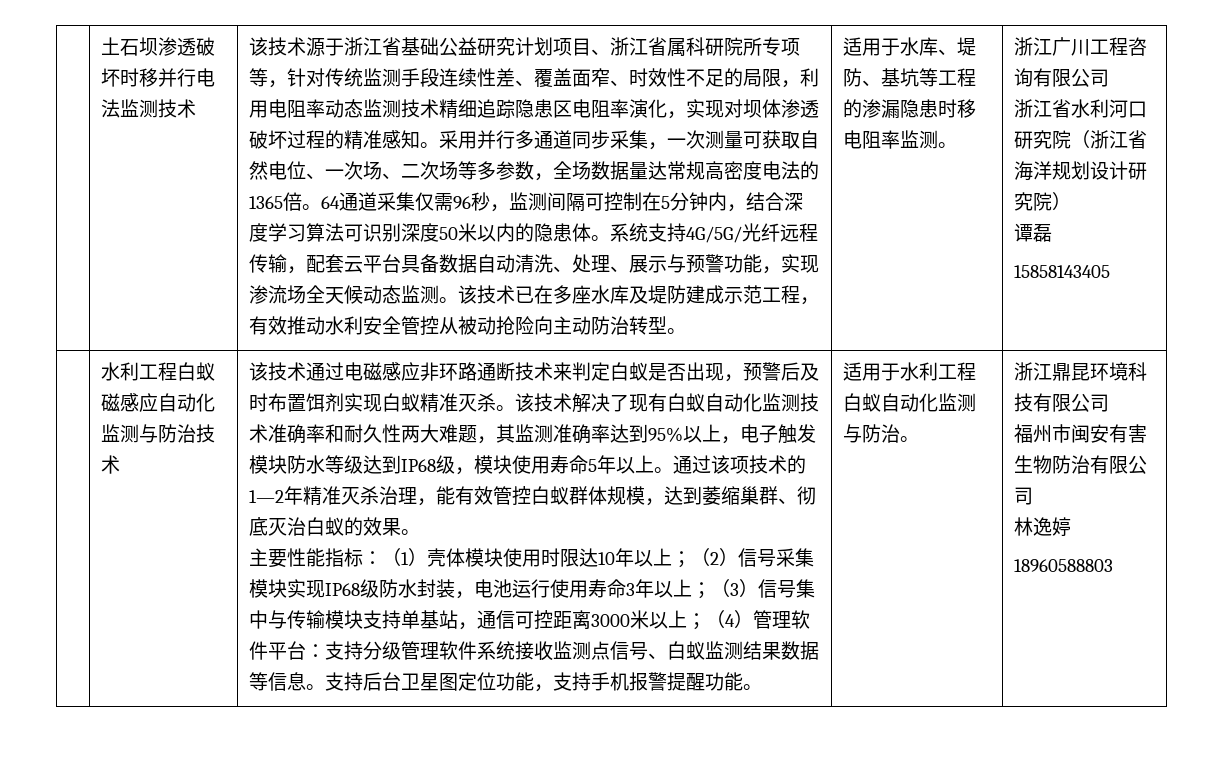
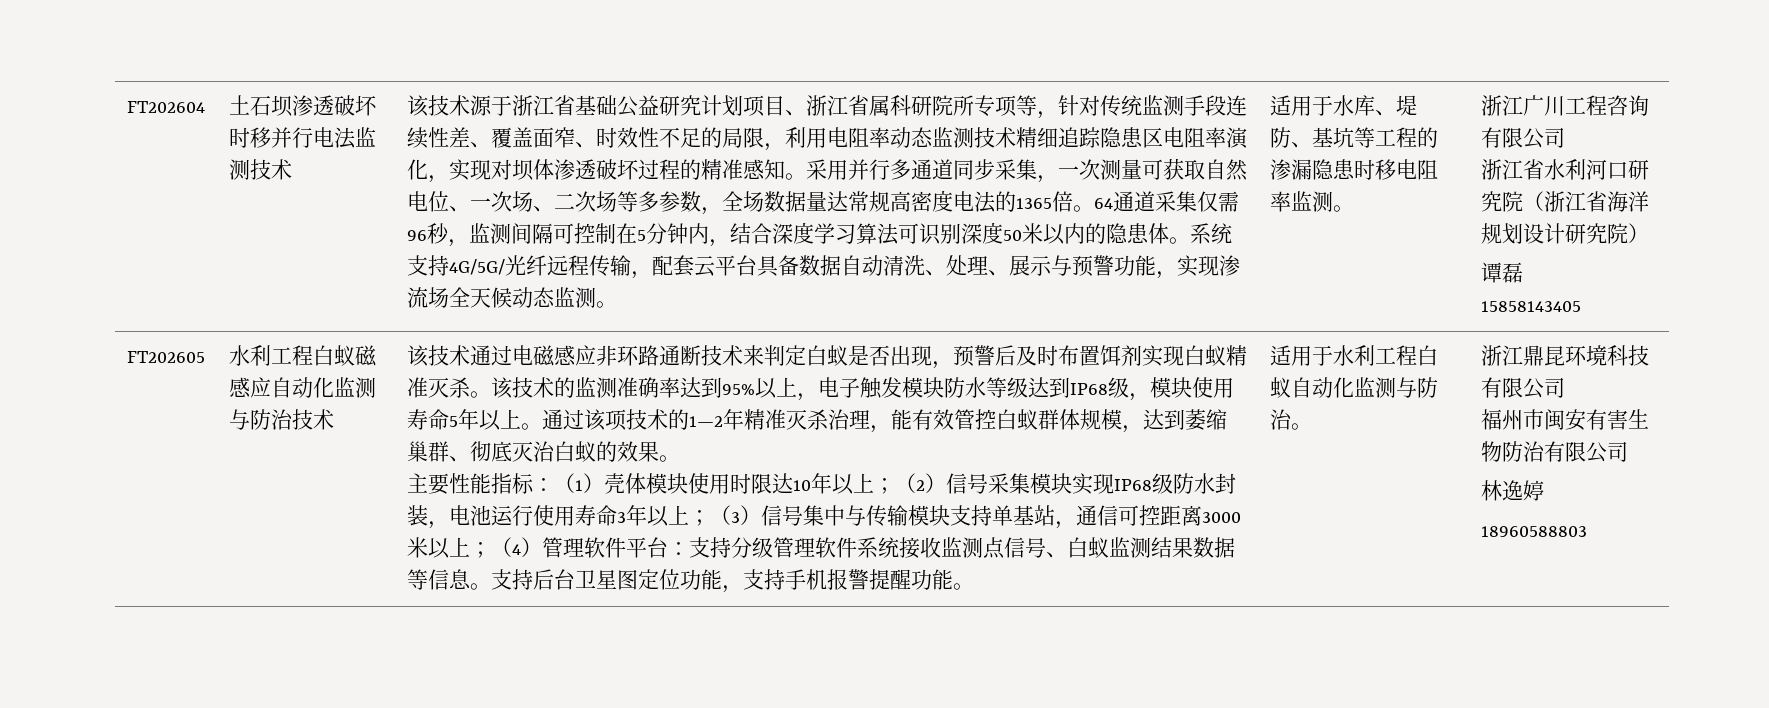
(101, 46) none -> [126,101,205,113] FT202604
[458,285,820,305] [249,316,687,336] 该技术已在多座水库及堤防建成示范工程，有效推动水利安全管控从被动抢险向主动防治转型。 -> (617, 304) none
(1111, 271) none -> [126,351,205,363] FT202605
[572,393,820,413] [249,424,516,444] 解决了现有白蚁自动化监测技术准确率和耐久性两大难题，其 -> [553,377,575,398] 的

